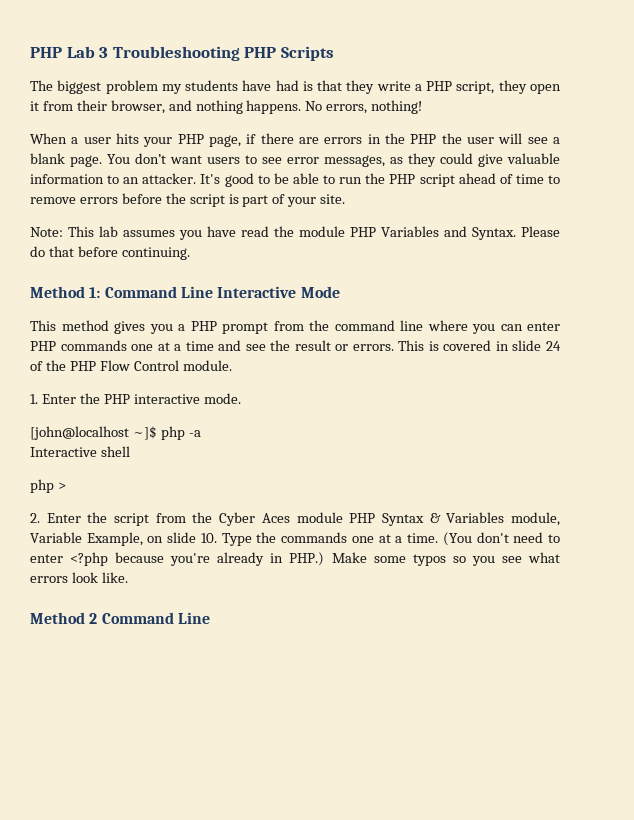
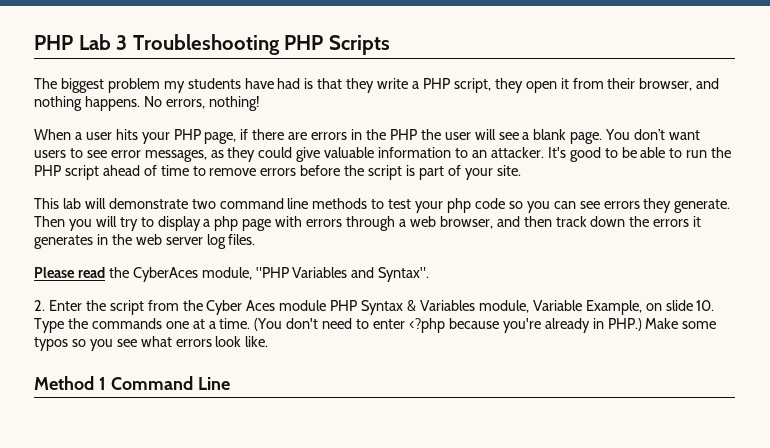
[30,227,63,237] Note: -> (521, 170) none
[123,226,560,240] [30,246,190,260] [30,286,340,298] [30,320,560,334] [30,340,562,351] [30,360,232,371] [30,393,241,404] [30,426,201,440] [30,446,130,457] [30,479,66,493] assumes you have read the module PHP Variables and Syntax. Please do that before continuing. // Method 1: Command Line Interactive Mode // This method gives you a PHP prompt from the command line where you can enter PHP commands one at a time and see the result or errors. This is covered in slide 24 of the PHP Flow Control module. // 1. Enter the PHP interactive mode. // [john@localhost ~]$ php -a // Interactive shell // php > -> [84,198,731,213] [34,216,702,231] [34,234,256,249] [34,267,430,282] will demonstrate two command line methods to test your php code so you can see errors they generate. Then you will try to display a php page with errors through a web browser, and then track down the errors it generates in the web server log files. // Please read the CyberAces module, "PHP Variables and Syntax".
[89,613,98,624] 2 -> [98,377,106,390] 1

